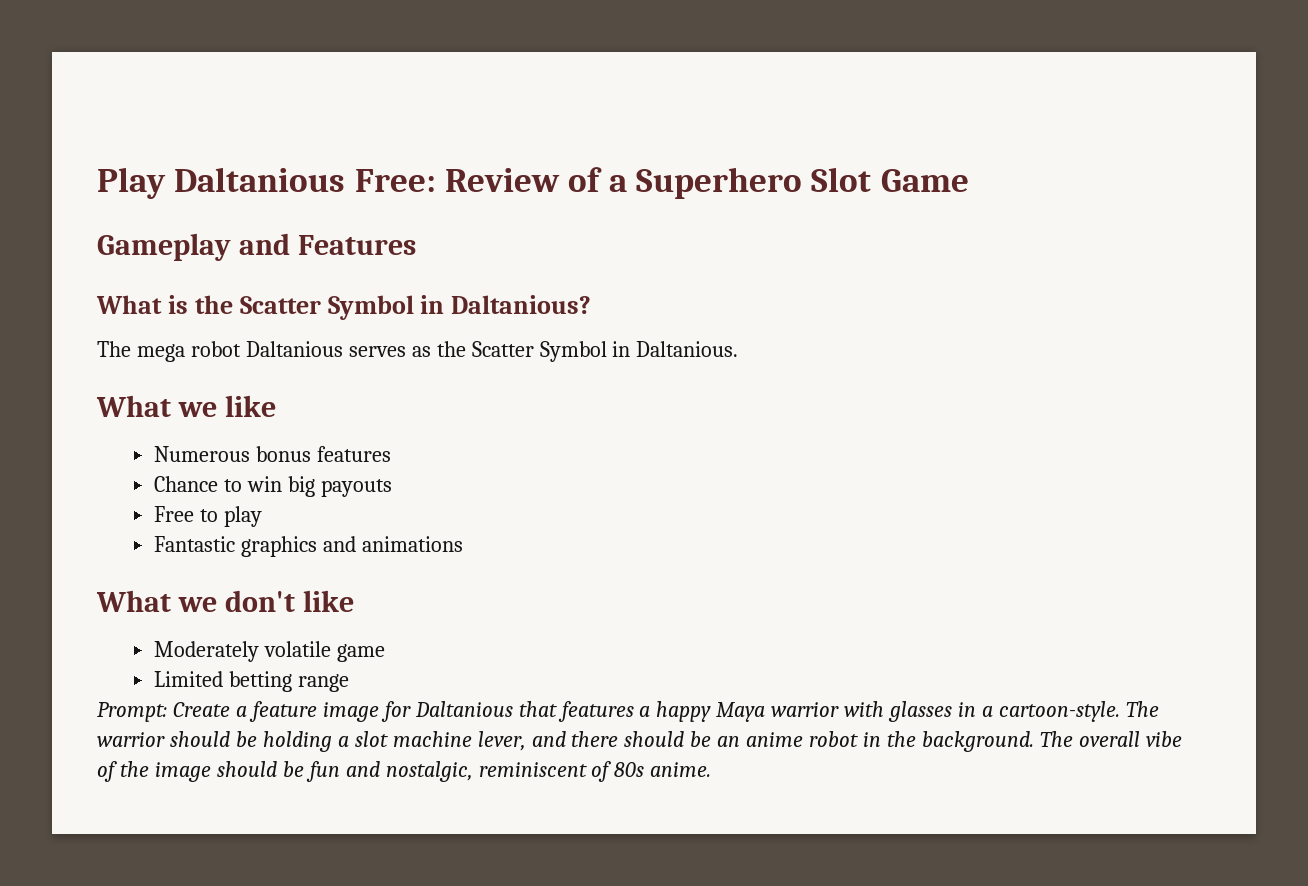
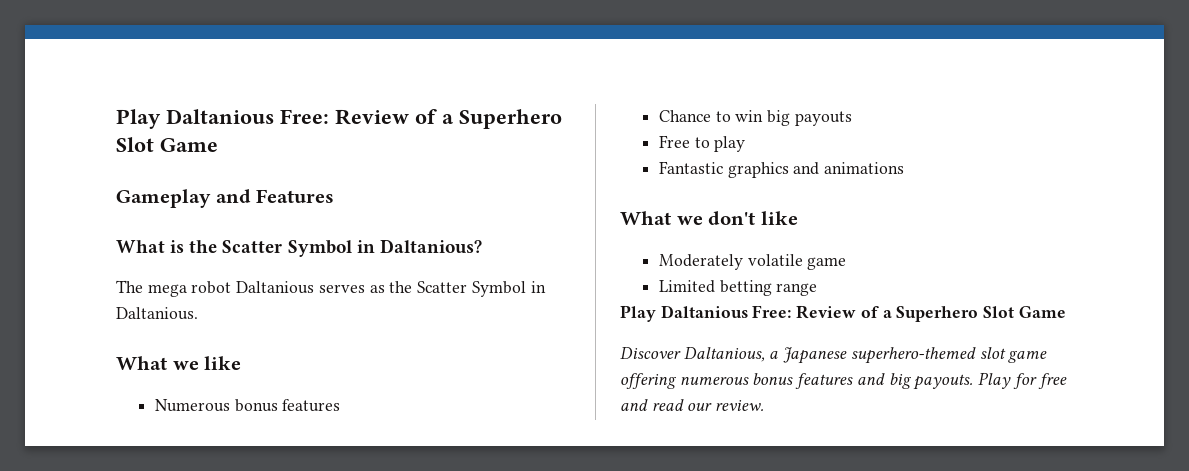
[97,701,1159,722] [97,731,1182,752] [97,761,712,782] Prompt: Create a feature image for Daltanious that features a happy Maya warrior with glasses in a cartoon-style. The warrior should be holding a slot machine lever, and there should be an anime robot in the background. The overall vibe of the image should be fun and nostalgic, reminiscent of 80s anime. -> [620,305,1066,322] [620,347,1048,364] [620,372,1067,390] [620,399,765,411] Play Daltanious Free: Review of a Superhero Slot Game // Discover Daltanious, a Japanese superhero-themed slot game offering numerous bonus features and big payouts. Play for free and read our review.

